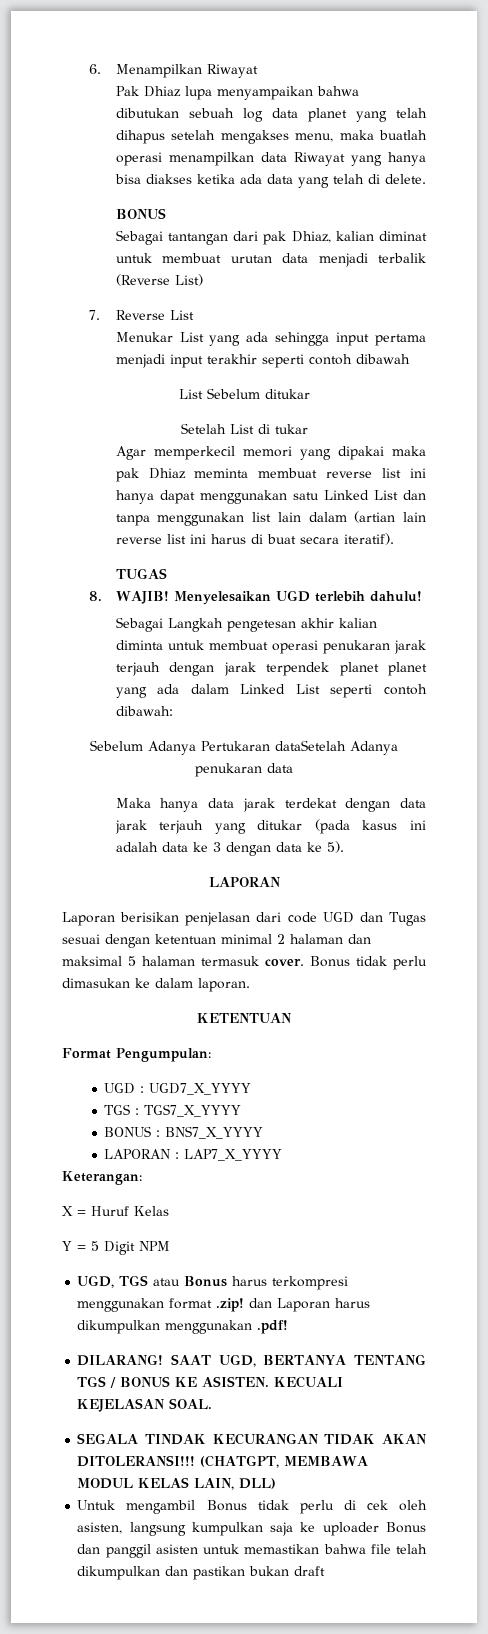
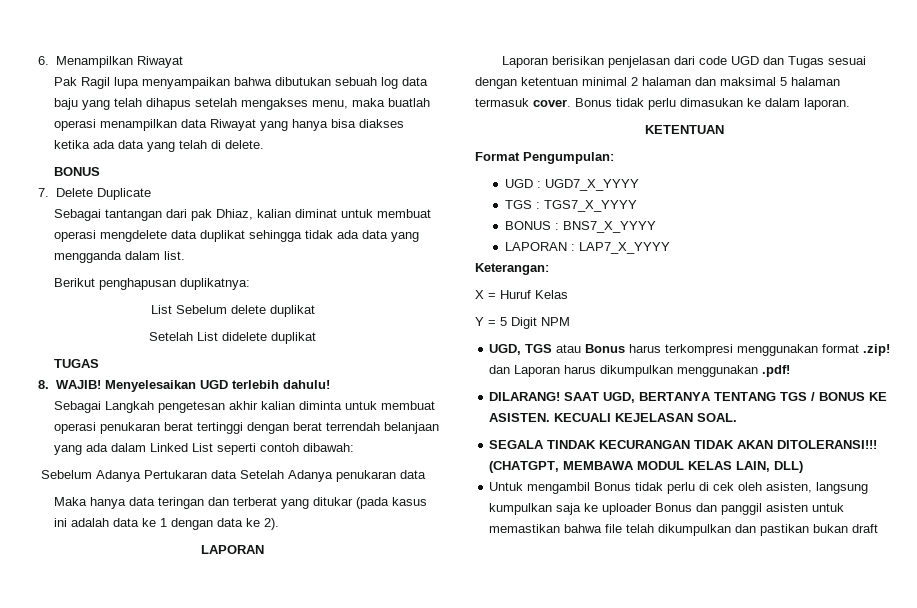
[143,86,181,97] Dhiaz -> [80,77,110,89] Ragil
[307,108,347,122] planet -> [53,98,78,110] baju
(166, 213) none -> [38,188,151,200] // 7. Delete Duplicate
[230,253,426,267] [115,274,203,286] [88,310,194,320] [115,332,426,346] [115,354,410,368] urutan data menjadi terbalik (Reverse List) // 7. Reverse List // Menukar List yang ada sehingga input pertama menjadi input terakhir seperti contoh dibawah -> [53,230,419,242] [53,251,185,263] [53,278,250,290] operasi mengdelete data duplikat sehingga tidak ada data yang mengganda dalam list. // Berikut penghapusan duplikatnya:
[264,389,310,399] ditukar -> [230,305,315,317] delete duplikat
[257,424,308,434] [115,446,426,460] [115,468,426,482] [115,490,426,504] [115,511,426,526] [115,533,394,545] di tukar // Agar memperkecil memori yang dipakai maka pak Dhiaz meminta membuat reverse list ini hanya dapat menggunakan satu Linked List dan tanpa menggunakan list lain dalam (artian lain reverse list ini harus di buat secara iteratif). -> [222,332,316,344] didelete duplikat
[393,640,426,654] [115,662,427,676] jarak terjauh dengan jarak terpendek planet planet -> [163,422,439,434] berat tertinggi dengan berat terrendah belanjaan
[275,740,346,751] dataSetelah -> [210,470,284,479] data Setelah
[242,798,426,812] [114,820,204,834] jarak terdekat dengan data jarak terjauh -> [157,497,277,509] teringan dan terberat
[212,842,221,852] 3 -> [159,518,167,527] 1
[326,841,344,853] 5). -> [263,518,279,530] 2).

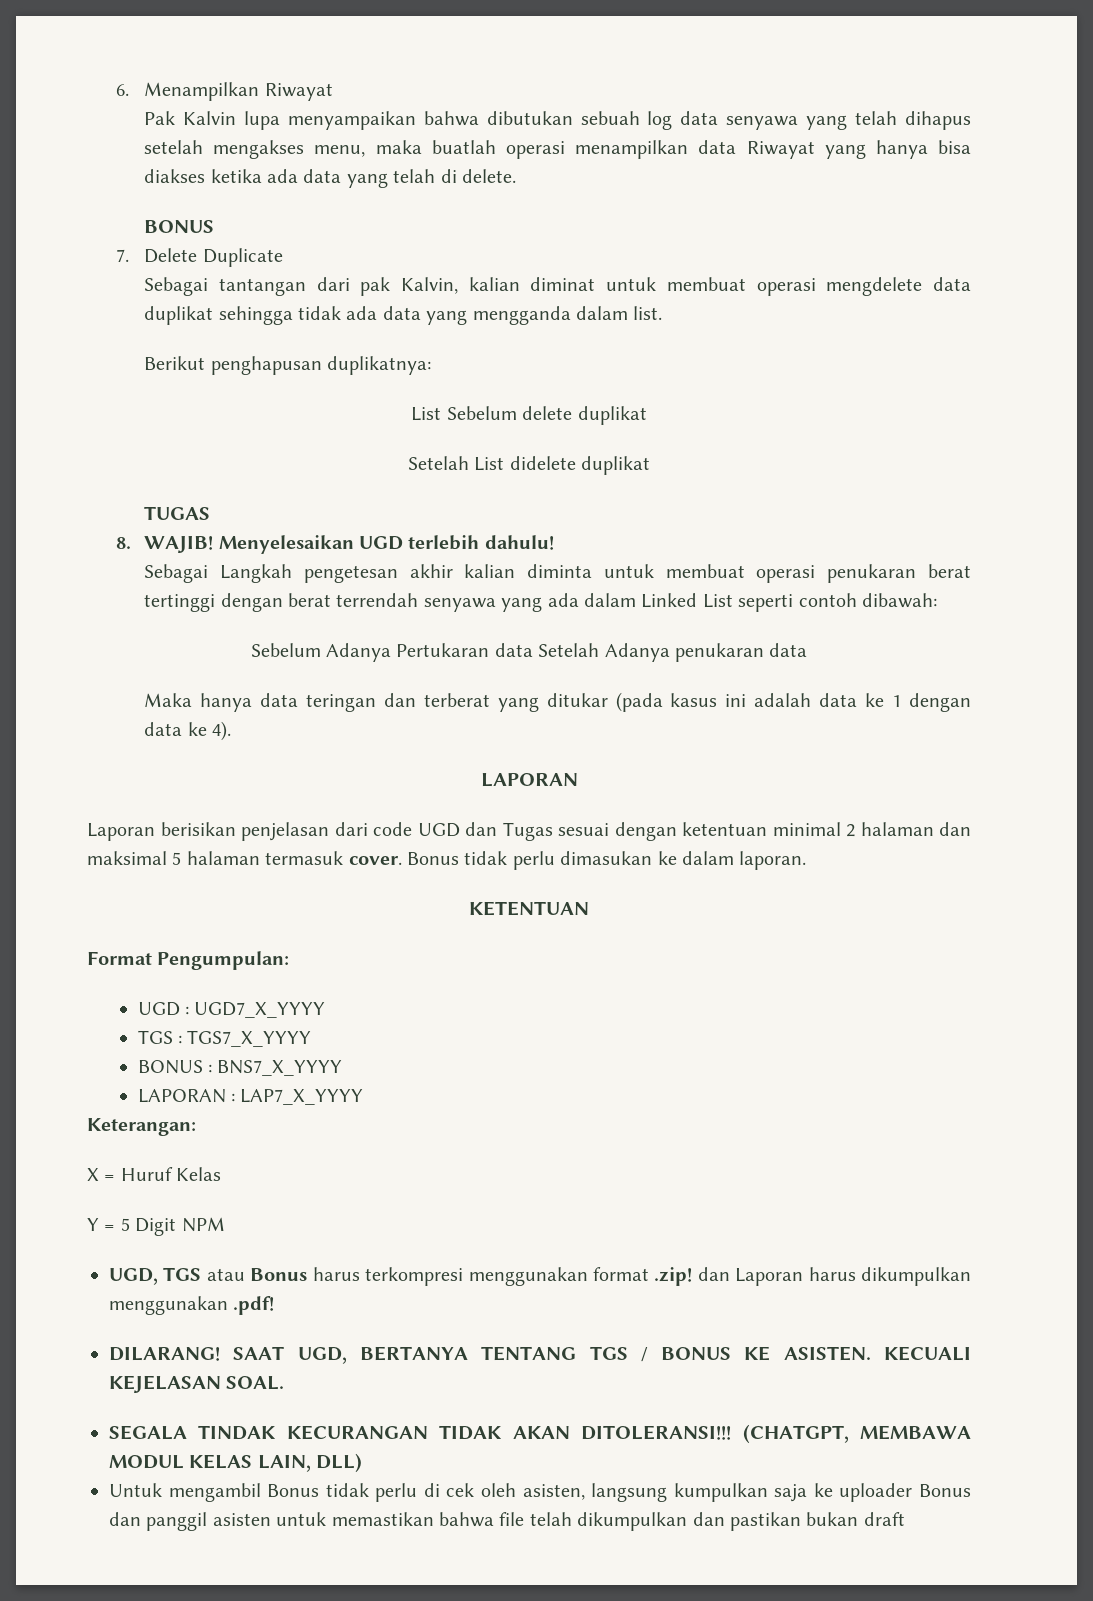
[80,77,110,89] Ragil -> [183,111,237,125] Kalvin
[53,98,78,110] baju -> [726,116,799,130] senyawa
[215,209,253,220] Dhiaz, -> [400,277,458,294] Kalvin,
[383,422,439,434] belanjaan -> [423,598,496,612] senyawa
[263,518,279,530] 2). -> [211,721,231,741] 4).

